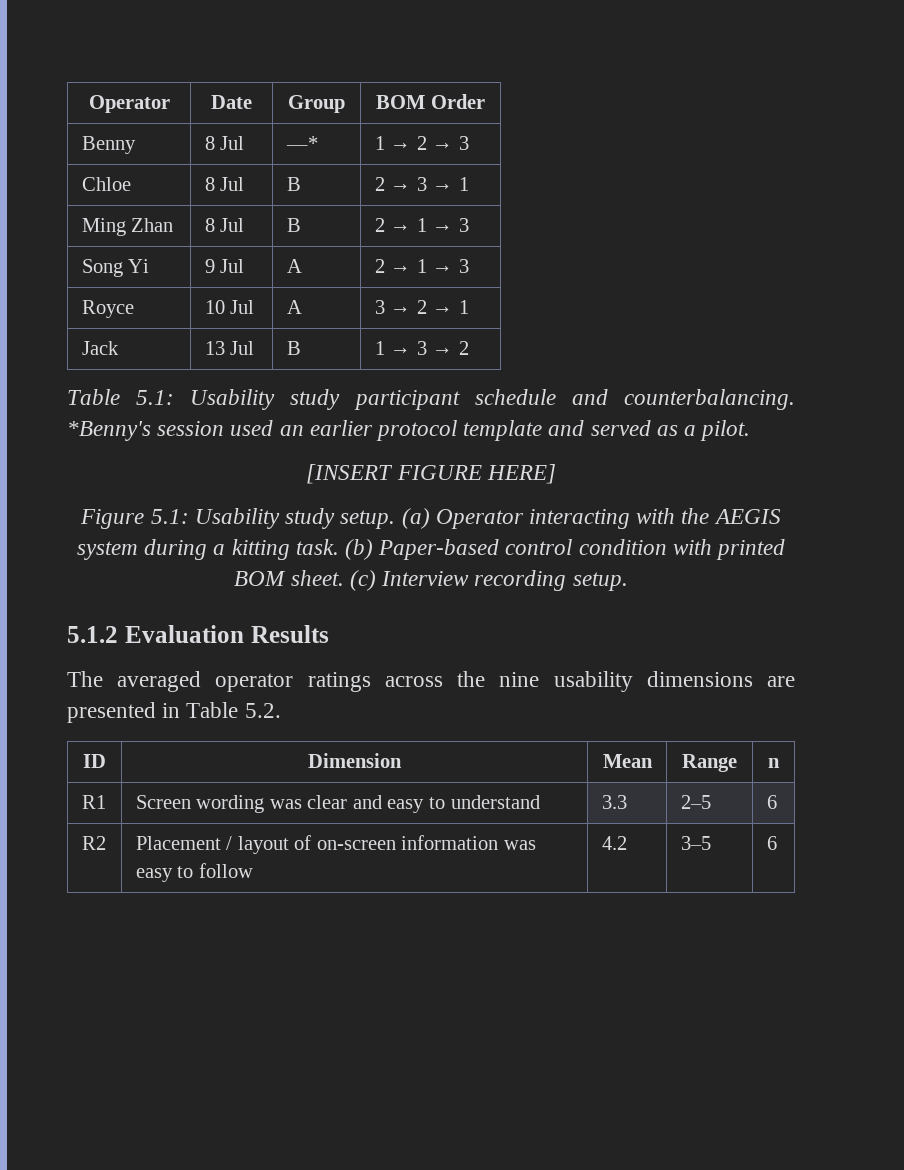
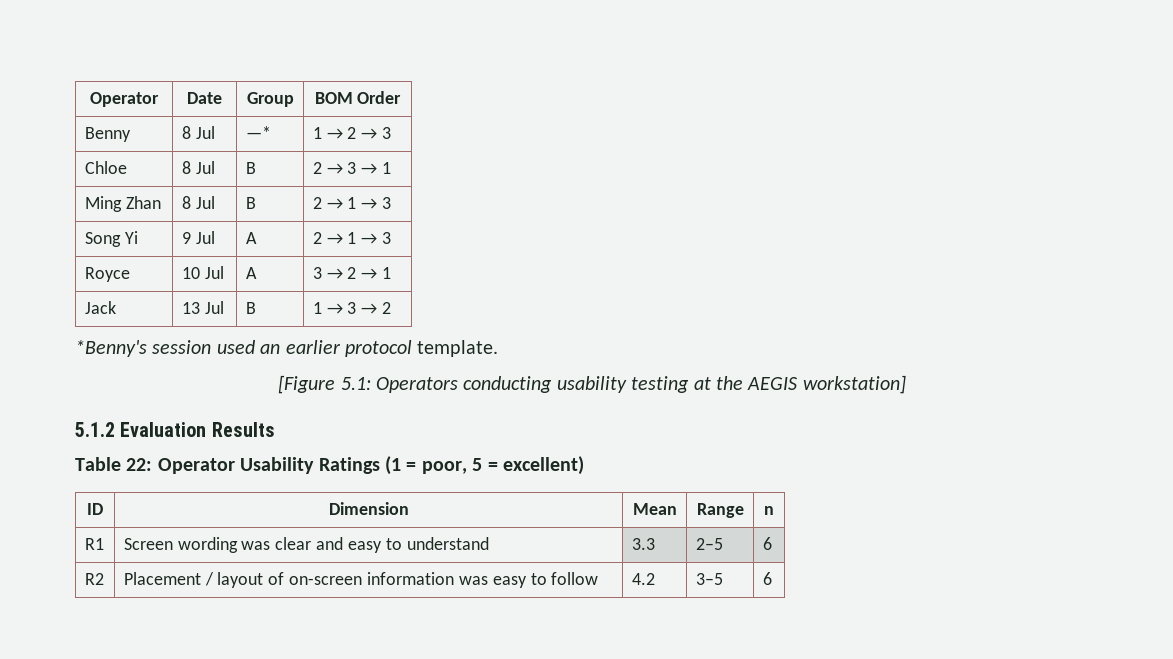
[67,389,795,410] Table 5.1: Usability study participant schedule and counterbalancing. -> (392, 308) none
[463,420,751,441] [306,464,556,484] [80,508,781,529] [76,539,786,560] [234,570,628,591] [67,625,329,643] [67,671,795,692] [67,702,281,723] template and served as a pilot. // [INSERT FIGURE HERE] // Figure 5.1: Usability study setup. (a) Operator interacting with the AEGIS system during a kitting task. (b) Paper-based control condition with printed BOM sheet. (c) Interview recording setup. // 5.1.2 Evaluation Results // The averaged operator ratings across the nine usability dimensions are presented in Table 5.2. -> [417,340,499,357] [278,375,906,394] [75,422,275,437] [75,456,584,475] template. // [Figure 5.1: Operators conducting usability testing at the AEGIS workstation] // 5.1.2 Evaluation Results // Table 22: Operator Usability Ratings (1 = poor, 5 = excellent)

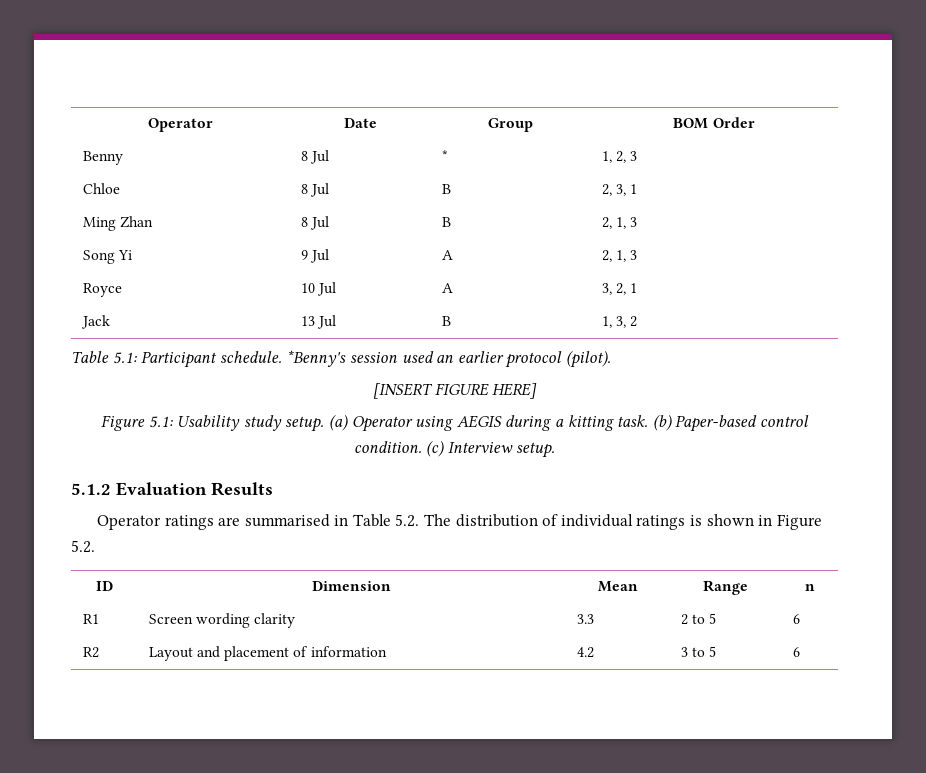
[245,126,271,139] [312,127,378,139] —* | 1 → 2 → -> [441,150,448,161] [601,151,627,163] * | 1, 2,
[312,162,378,174] 2 → 3 → -> [601,184,627,196] 2, 3,
[312,197,378,209] 2 → 1 → -> [601,217,627,229] 2, 1,
[312,232,378,244] 2 → 1 → -> [601,250,627,262] 2, 1,
[312,267,378,279] 3 → 2 → -> [601,283,627,295] 3, 2,
[312,302,392,314] 1 → 3 → 2 // -> [601,316,638,328] [71,351,282,368] 1, 3, 2 // Table 5.1: Participant schedule.
[417,340,499,357] [278,375,906,394] [75,422,275,437] [75,456,584,475] template. // [Figure 5.1: Operators conducting usability testing at the AEGIS workstation] // 5.1.2 Evaluation Results // Table 22: Operator Usability Ratings (1 = poor, 5 = excellent) -> [565,350,611,368] [372,383,538,399] [101,414,809,432] [353,440,556,458] [71,482,273,496] [96,514,822,530] [71,540,95,553] (pilot). // [INSERT FIGURE HERE] // Figure 5.1: Usability study setup. (a) Operator using AEGIS during a kitting task. (b) Paper-based control condition. (c) Interview setup. // 5.1.2 Evaluation Results // Operator ratings are summarised in Table 5.2. The distribution of individual ratings is shown in Figure 5.2.
[241,537,489,553] [631,538,655,550] [695,538,723,550] [762,537,772,550] [84,573,104,585] [123,572,599,588] [631,573,655,585] [695,573,723,585] was clear and easy to understand | 3.3 | 2–5 | 6 // R2 | Placement / layout of on-screen information was easy to follow | 4.2 | 3–5 -> [254,613,296,628] [576,614,594,624] [680,613,717,625] [792,614,800,624] [82,647,99,658] [148,646,387,661] [576,647,594,658] [680,646,717,657] clarity | 3.3 | 2 to 5 | 6 // R2 | Layout and placement of information | 4.2 | 3 to 5

